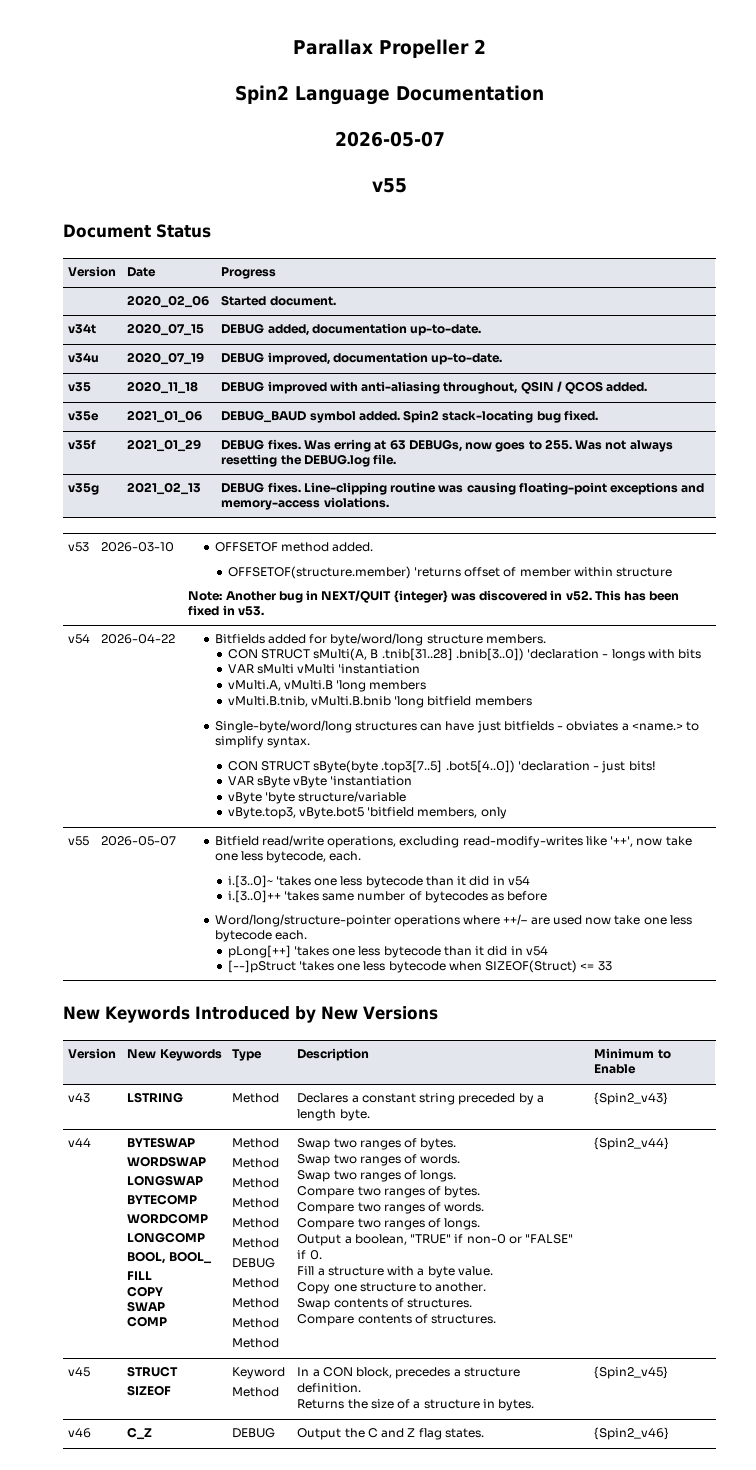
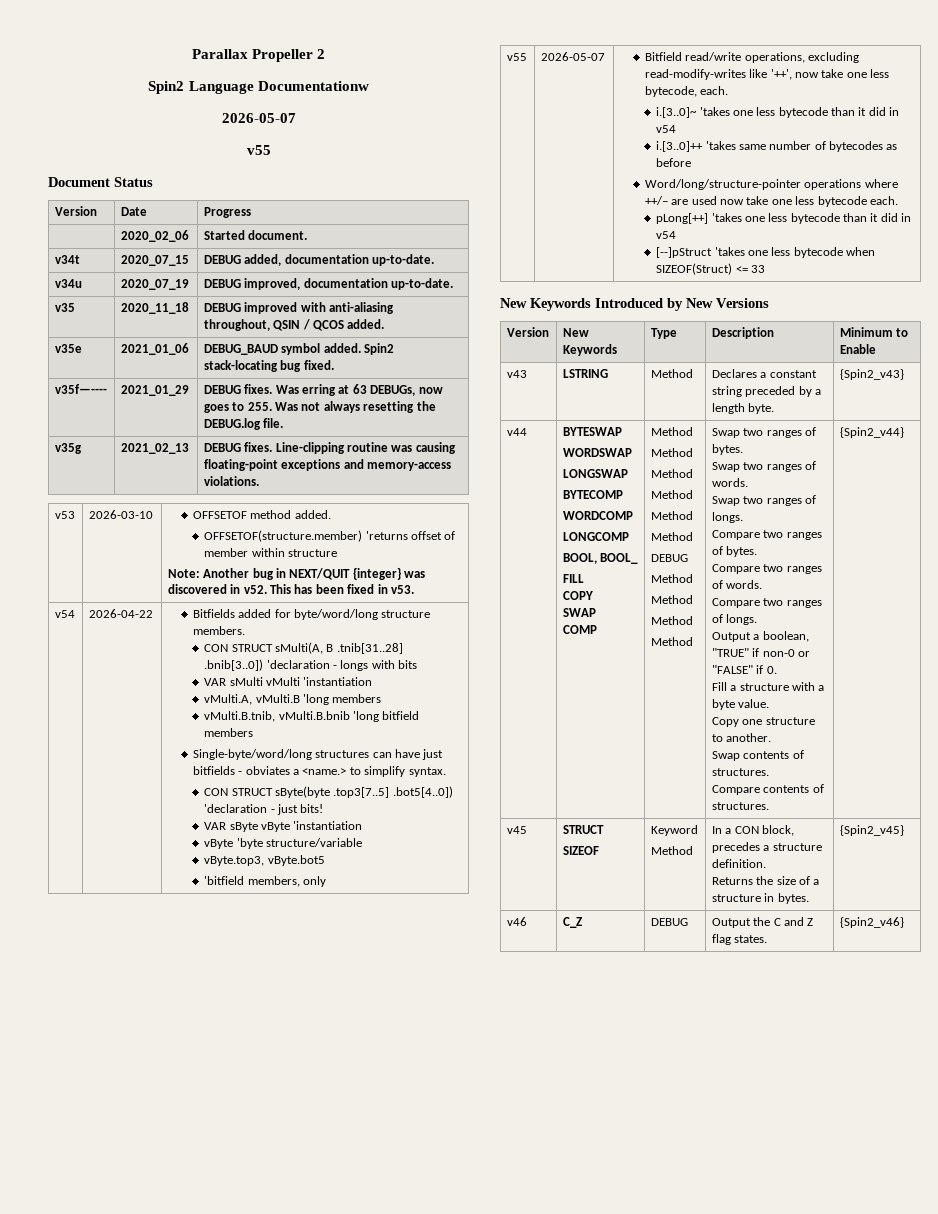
[396,85,544,101] Documentation -> [257,81,369,91] Documentationw
[68,440,97,450] v35f -> [54,384,107,394] v35f—----
(364, 813) none -> (325, 860) //

